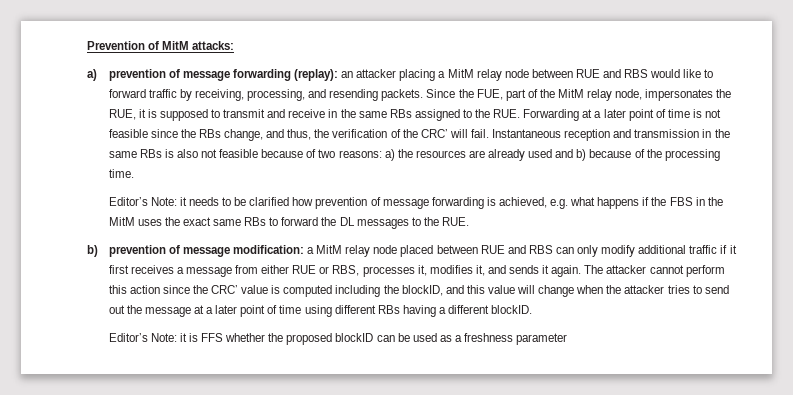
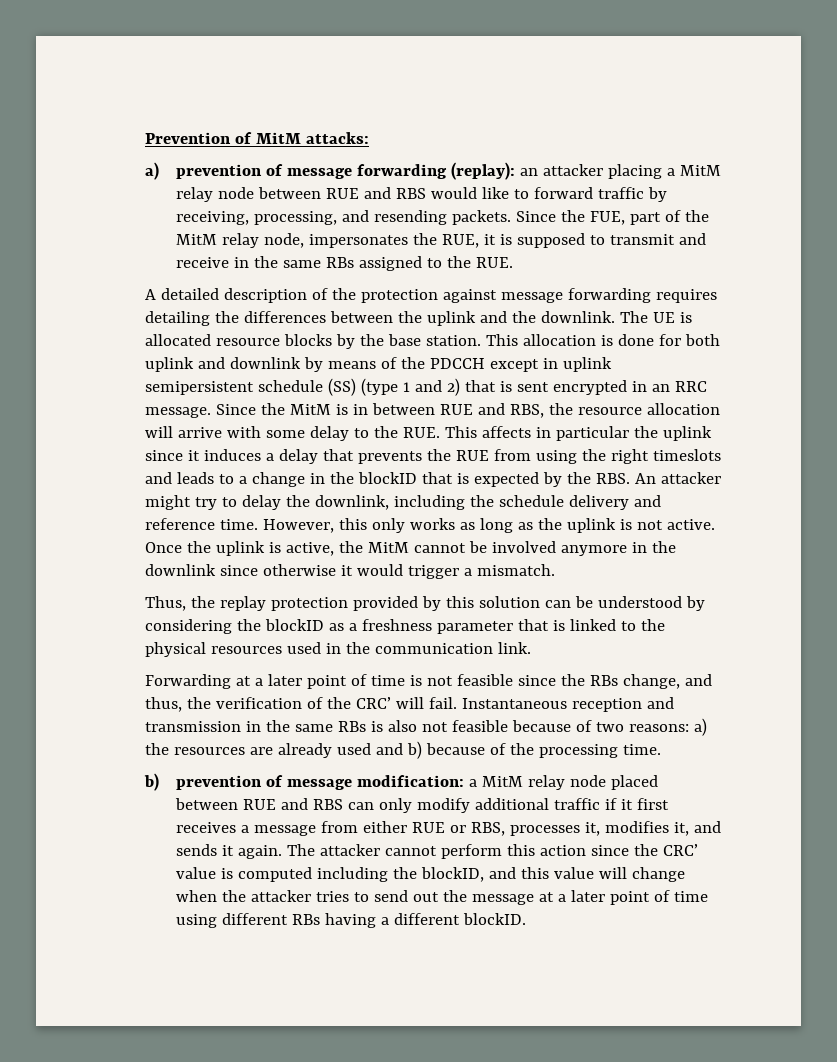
(521, 113) none -> [145,288,718,303] [145,311,693,326] [145,334,721,349] [145,357,613,372] [145,378,708,396] [145,403,721,418] [145,426,713,441] [145,449,722,464] [145,472,722,487] [145,495,662,510] [145,518,716,533] [145,541,677,556] [145,564,556,579] [145,596,706,611] [145,619,666,634] [145,642,532,657] // A detailed description of the protection against message forwarding requires detailing the differences between the uplink and the downlink. The UE is allocated resource blocks by the base station. This allocation is done for both uplink and downlink by means of the PDCCH except in uplink semipersistent schedule (SS) (type 1 and 2) that is sent encrypted in an RRC message. Since the MitM is in between RUE and RBS, the resource allocation will arrive with some delay to the RUE. This affects in particular the uplink since it induces a delay that prevents the RUE from using the right timeslots and leads to a change in the blockID that is expected by the RBS. An attacker might try to delay the downlink, including the schedule delivery and reference time. However, this only works as long as the uplink is not active. Once the uplink is active, the MitM cannot be involved anymore in the downlink since otherwise it would trigger a mismatch. // Thus, the replay protection provided by this solution can be understood by considering the blockID as a freshness parameter that is linked to the physical resources used in the communication link. //
[108,197,723,209] [108,217,469,229] // Editor’s Note: it needs to be clarified how prevention of message forwarding is achieved, e.g. what happens if the FBS in the MitM uses the exact same RBs to forward the DL messages to the RUE. -> (662, 749) none
[108,333,568,345] // Editor’s Note: it is FFS whether the proposed blockID can be used as a freshness parameter -> (526, 919) none

